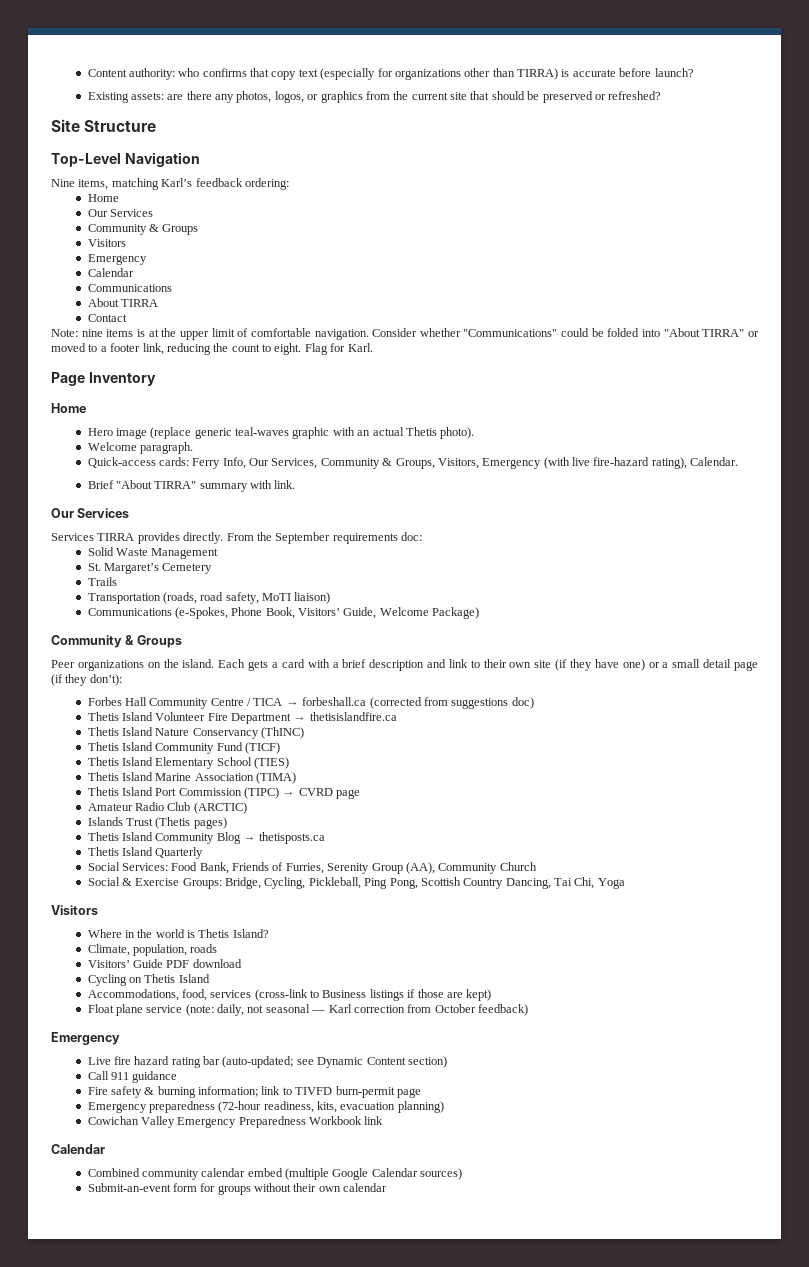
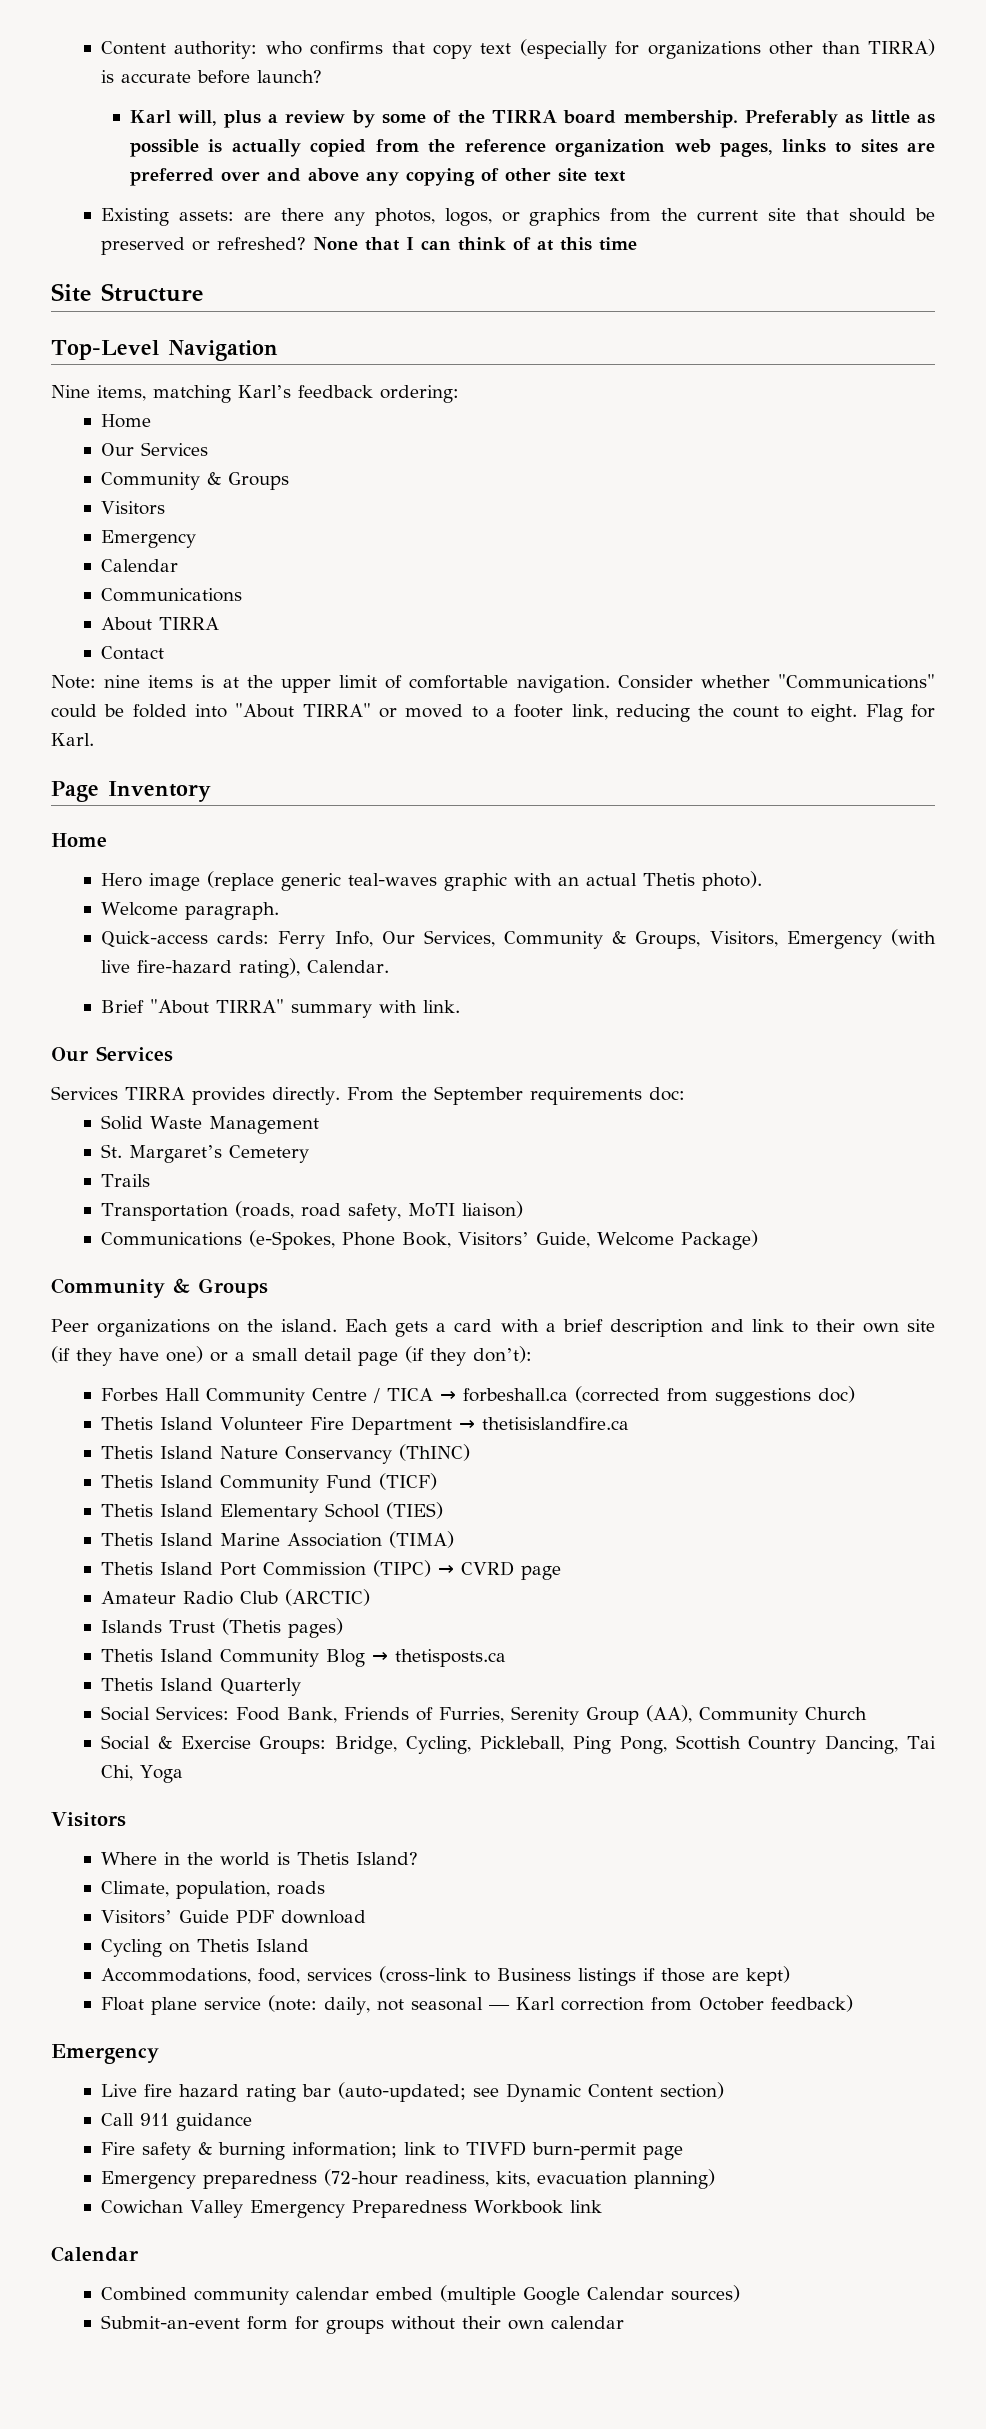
(694, 72) none -> [129,110,936,128] [129,139,935,157] [129,168,626,186] // Karl will, plus a review by some of the TIRRA board membership. Preferably as little as possible is actually copied from the reference organization web pages, links to sites are preferred over and above any copying of other site text
(662, 95) none -> [312,237,637,251] None that I can think of at this time

